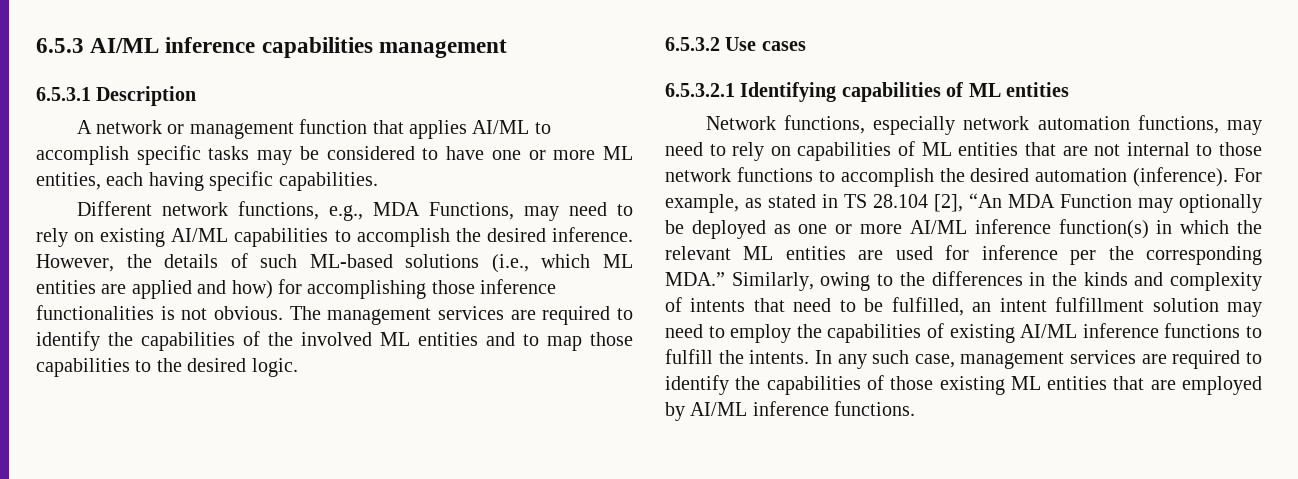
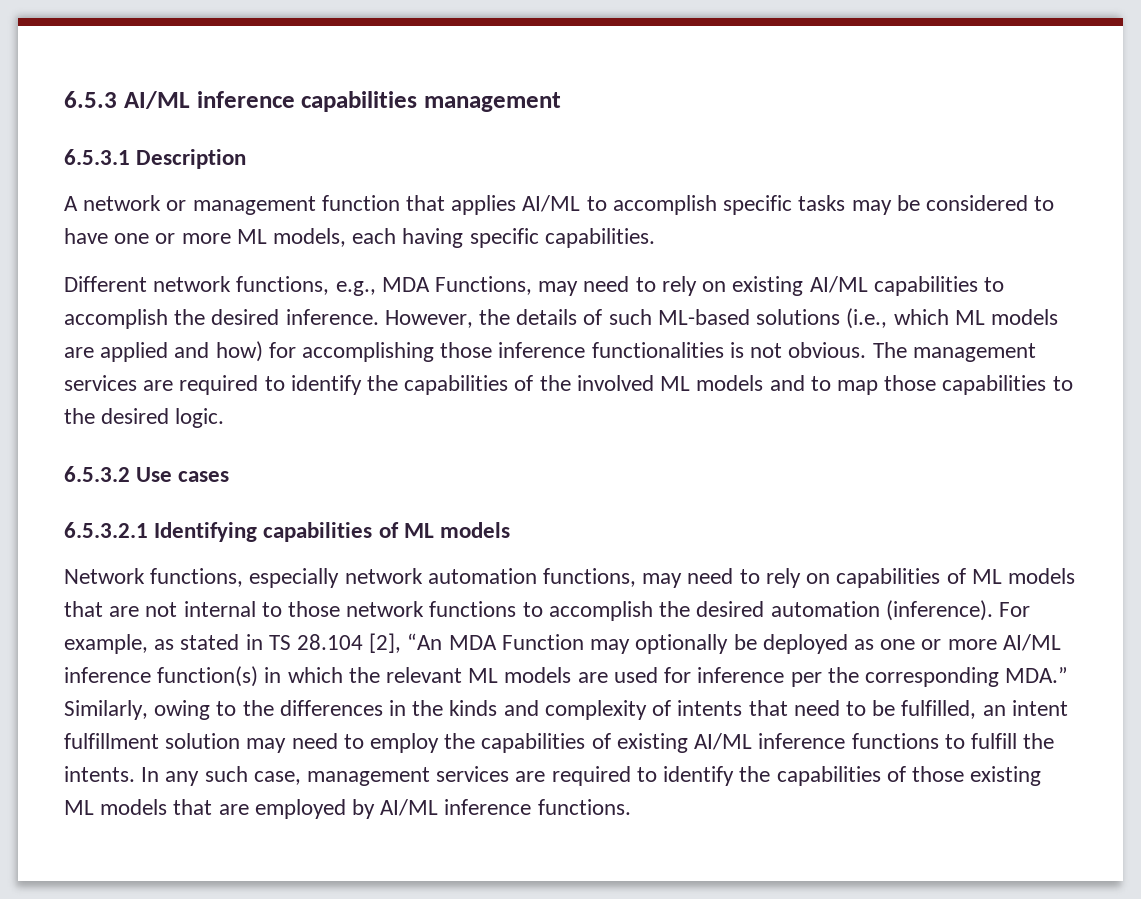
[36,172,101,190] entities, -> [273,228,347,247] models,
[36,280,96,294] entities -> [990,309,1058,325] models
[418,332,478,346] entities -> [696,375,764,391] models
[1006,82,1069,97] entities -> [440,522,511,538] models
[958,142,1019,156] entities -> [1007,568,1075,584] models
[785,246,846,260] entities -> [504,667,572,683] models
[1047,376,1108,390] entities -> [100,799,168,815] models

